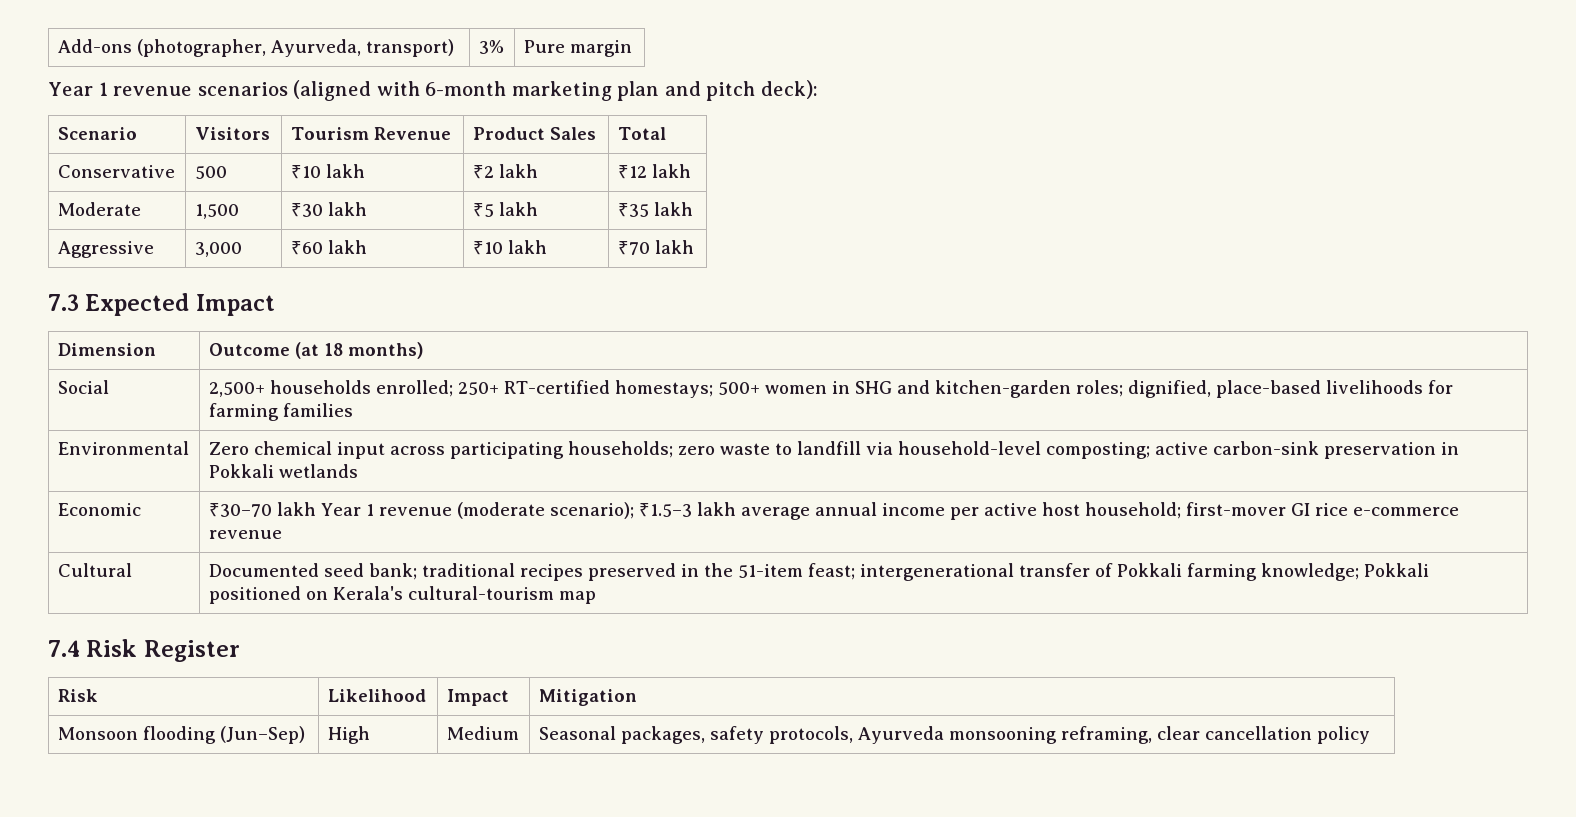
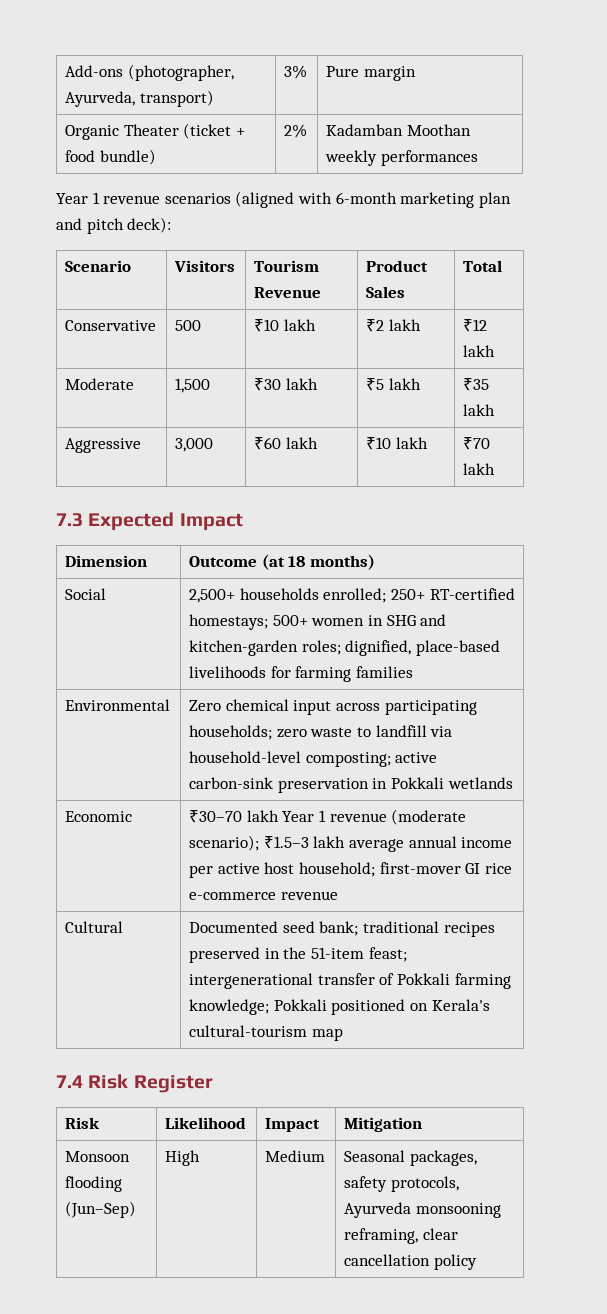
(632, 48) none -> [65,123,245,140] [65,149,156,165] [284,124,308,138] [326,124,471,136] [325,150,478,166] // Organic Theater (ticket + food bundle) | 2% | Kadamban Moothan weekly performances

